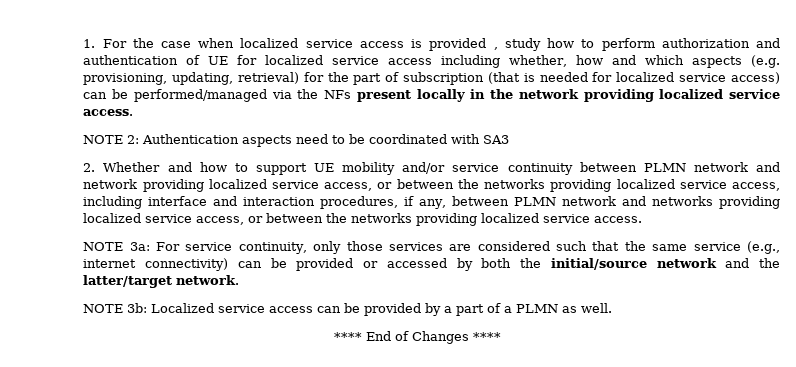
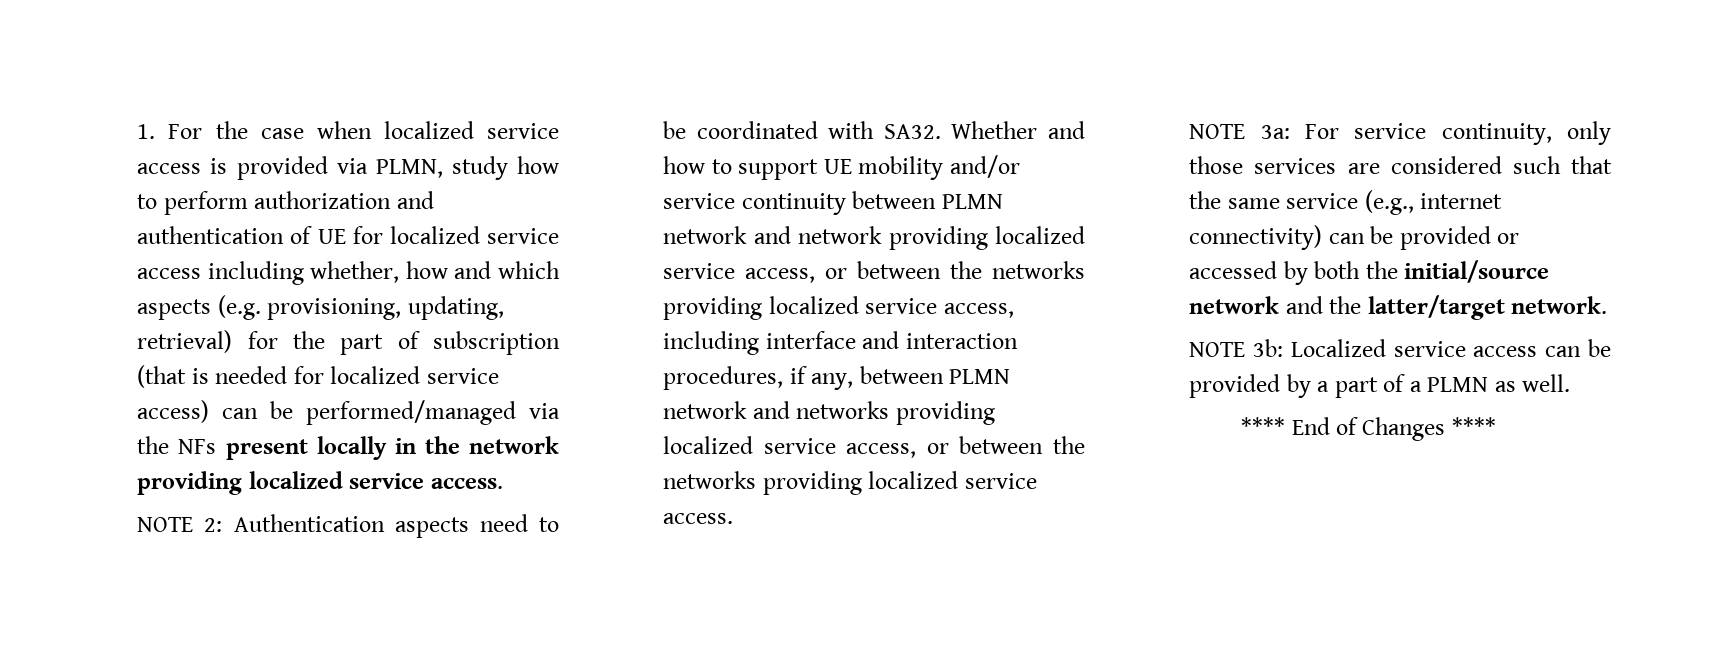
[493,47,498,50] , -> [336,158,443,178] via PLMN,
[483,135,510,144] [83,163,96,172] SA3 // 2. -> [883,124,941,139] SA32.

